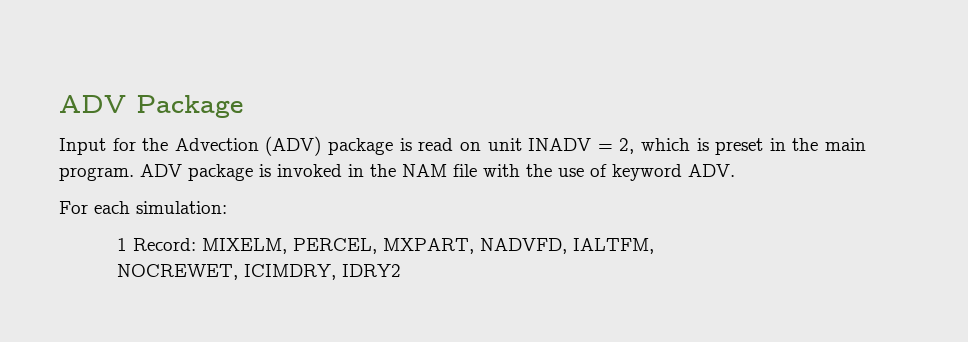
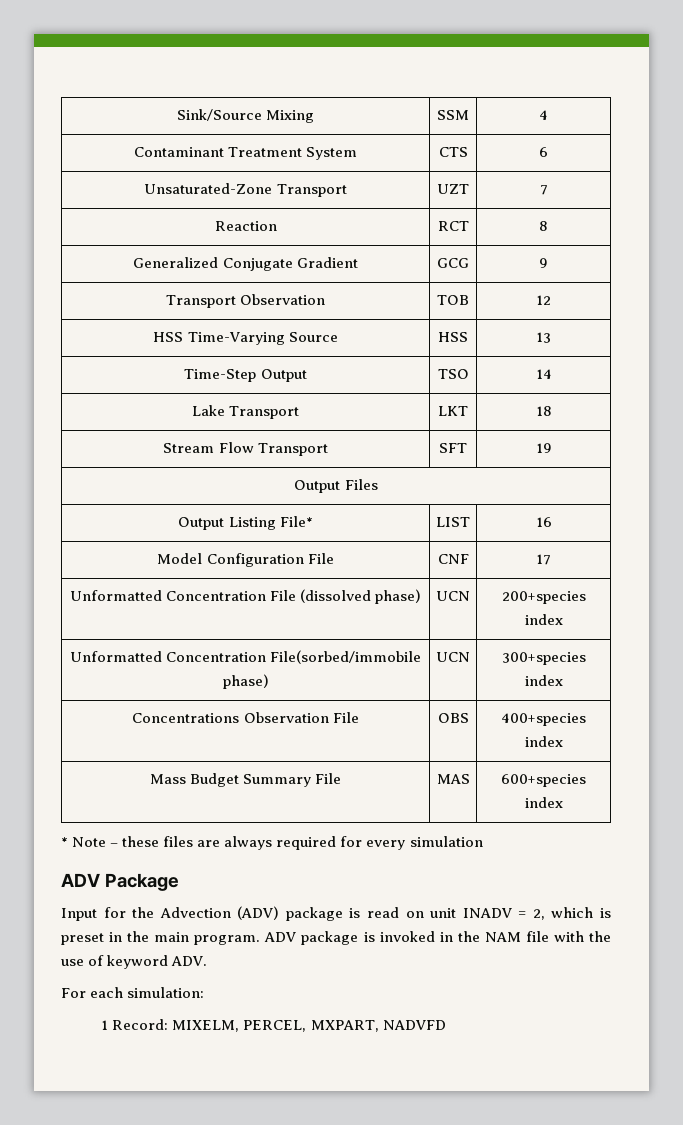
(59, 104) none -> [176,109,315,123] [437,110,469,120] [539,110,548,120] [133,147,358,160] [438,147,468,157] [539,147,548,157] [144,183,347,197] [437,184,469,194] [539,185,548,195] [214,221,277,231] [437,221,469,231] [539,221,548,231] [133,257,358,271] [437,258,469,268] [539,258,548,268] [165,294,326,308] [437,295,469,305] [536,295,551,305] [153,332,338,345] [438,332,468,342] [536,332,551,343] [184,369,307,382] [437,369,469,379] [535,369,552,379] [191,405,300,419] [438,406,468,416] [535,406,552,416] [163,442,328,456] [439,443,467,453] [535,443,552,453] [294,479,378,493] [178,516,313,530] [436,517,470,527] [535,517,552,527] [157,553,334,567] [437,554,469,564] [536,554,551,565] [69,589,422,604] [436,591,470,601] [501,591,586,604] [524,614,563,625] [69,650,422,664] [222,674,269,689] [436,652,470,662] [501,652,586,665] [524,675,563,686] [132,712,359,723] [437,713,469,723] [501,713,586,726] [524,736,563,747] [149,773,342,787] [436,774,470,784] [501,774,586,787] [524,797,563,808] [61,836,483,850] Sink/Source Mixing | SSM | 4 // Contaminant Treatment System | CTS | 6 // Unsaturated-Zone Transport | UZT | 7 // Reaction | RCT | 8 // Generalized Conjugate Gradient | GCG | 9 // Transport Observation | TOB | 12 // HSS Time-Varying Source | HSS | 13 // Time-Step Output | TSO | 14 // Lake Transport | LKT | 18 // Stream Flow Transport | SFT | 19 // Output Files // Output Listing File* | LIST | 16 // Model Configuration File | CNF | 17 // Unformatted Concentration File (dissolved phase) | UCN | 200+species index // Unformatted Concentration File(sorbed/immobile phase) | UCN | 300+species index // Concentrations Observation File | OBS | 400+species index // Mass Budget Summary File | MAS | 600+species index // * Note – these files are always required for every simulation //
[479,238,654,254] [116,264,401,280] NADVFD, IALTFM, // NOCREWET, ICIMDRY, IDRY2 -> [382,1020,446,1030] NADVFD

